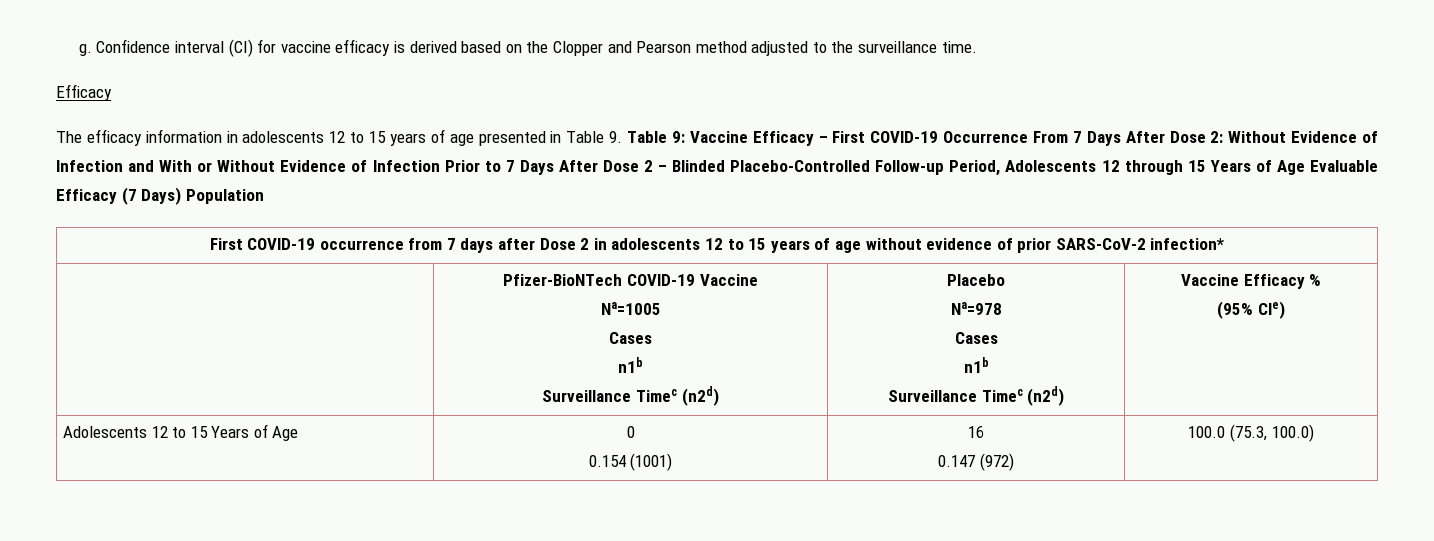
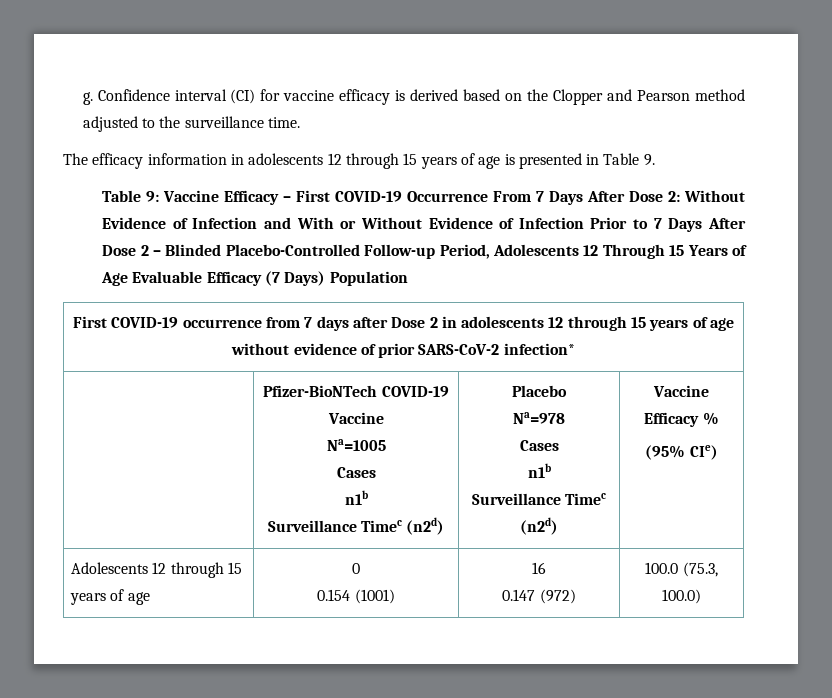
[56,84,112,101] // Efficacy -> (300, 122) none
[350,129,474,146] to 15 years of age -> [345,153,515,169] through 15 years of age is
(623, 137) none -> (655, 160) //
[1124,160,1183,175] through -> [602,244,665,259] Through
[727,239,744,250] to -> [567,316,627,331] through
[172,424,299,441] to 15 Years of Age -> [170,562,242,578] [69,589,150,605] through 15 years of age

